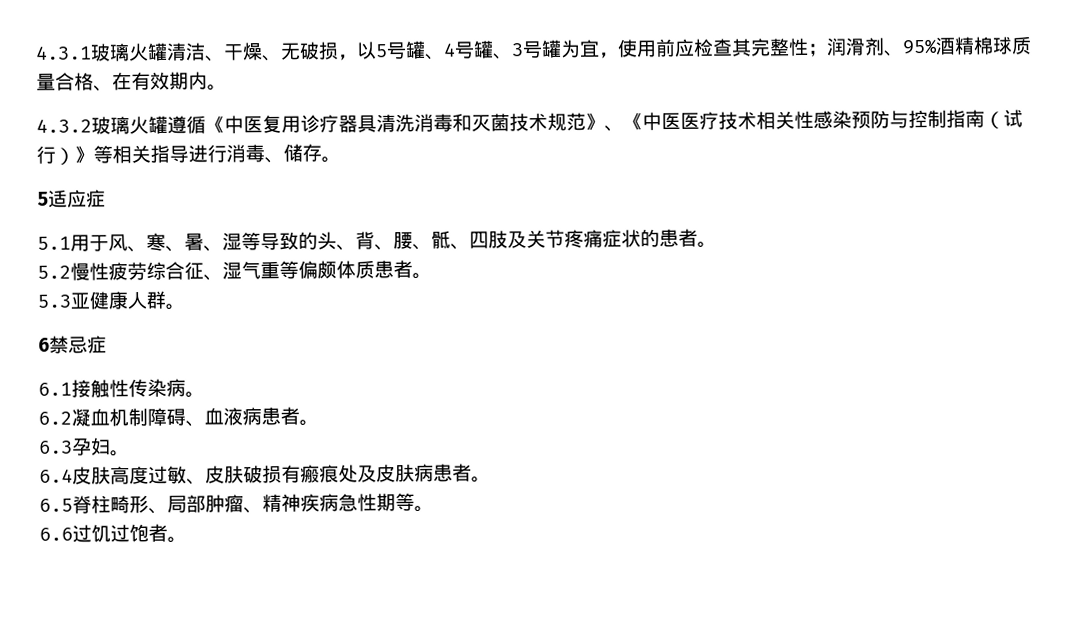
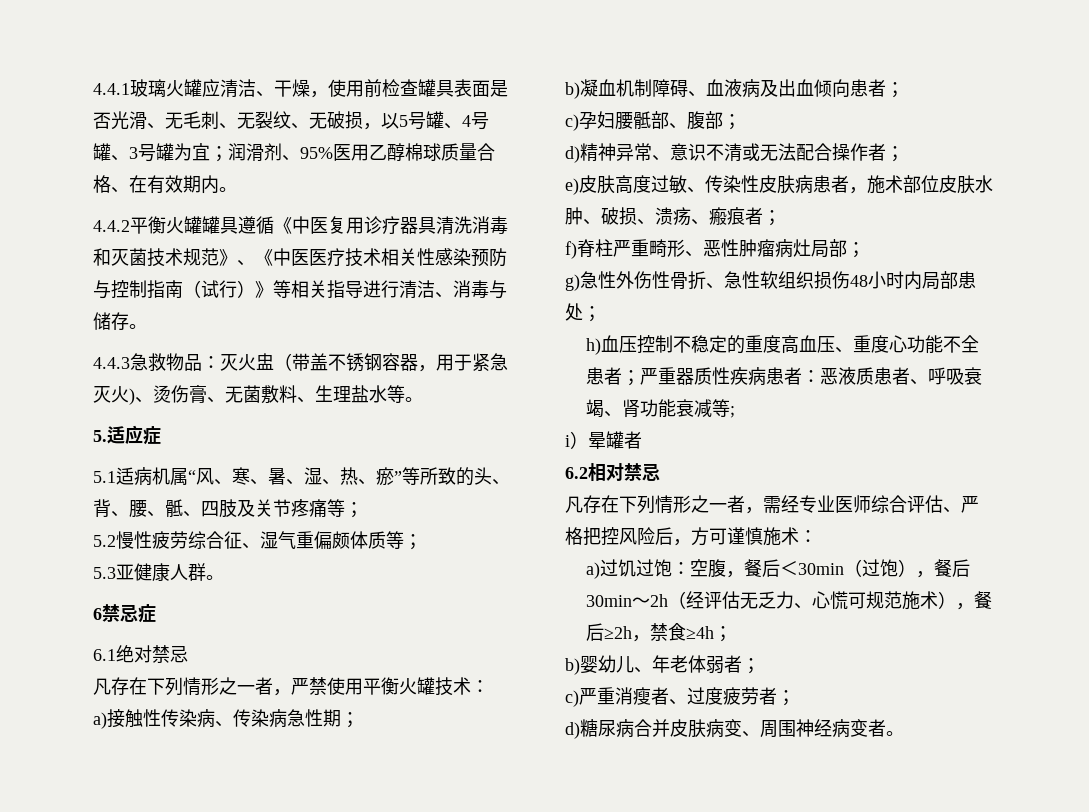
[35,42,168,62] 4.3.1玻璃火罐 -> [93,79,220,97] 4.4.1玻璃火罐应
(263, 51) none -> [310,79,508,98] [93,111,291,130] ，使用前检查罐具表面是否光滑、无毛刺、无裂纹
[599,37,809,59] ，使用前应检查其完整性 -> (210, 152) none
[935,36,975,55] 酒精 -> [333,143,405,161] 医用乙醇
[36,115,168,135] 4.3.2玻璃火罐 -> [93,216,238,234] 4.4.2平衡火罐罐具
[226,144,284,164] 消毒、 -> [399,280,507,299] 清洁、消毒与
[37,191,49,206] 5 -> [93,353,508,372] [93,385,423,405] [93,430,107,442] 4.4.3急救物品：灭火盅（带盖不锈钢容器，用于紧急灭火)、烫伤膏、无菌敷料、生理盐水等。 // 5.
[70,234,109,252] 用于 -> [116,467,196,486] 适病机属“
[241,232,280,251] 等导 -> [322,467,438,486] 、热、瘀”等所
[602,228,717,248] 症状的患者。 -> [327,499,363,518] 等；
[279,260,299,279] 等 -> (314, 540) none
[374,259,432,279] 患者。 -> [386,531,422,550] 等；
[71,378,205,398] [38,411,72,425] 接触性传染病。 // 6.2 -> [116,645,188,663] [93,677,489,696] [93,709,359,729] [565,82,580,99] 绝对禁忌 // 凡存在下列情形之一者，严禁使用平衡火罐技术： // a)接触性传染病、传染病急性期； // b)
[261,406,319,426] [38,437,130,457] [39,463,491,485] [39,492,434,514] [39,523,149,543] 患者。 // 6.3孕妇。 // 6.4皮肤高度过敏、皮肤破损有瘢痕处及皮肤病患者。 // 6.5脊柱畸形、局部肿瘤、精神疾病急性期等。 // 6.6过饥过饱 -> [760,79,904,98] [565,111,741,131] [565,143,904,163] [565,175,993,195] [565,207,781,226] [565,239,865,259] [565,271,976,291] [565,303,601,322] [586,335,980,355] [586,367,983,386] [586,399,736,418] [565,431,642,449] [565,463,660,482] [565,495,979,514] [565,527,817,546] [586,559,971,579] [586,591,993,610] [586,623,733,642] [565,655,760,675] [565,687,795,707] [565,719,868,739] 及出血倾向患者； // c)孕妇腰骶部、腹部； // d)精神异常、意识不清或无法配合操作者； // e)皮肤高度过敏、传染性皮肤病患者，施术部位皮肤水肿、破损、溃疡、瘢痕者； // f)脊柱严重畸形、恶性肿瘤病灶局部； // g)急性外伤性骨折、急性软组织损伤48小时内局部患处； // h)血压控制不稳定的重度高血压、重度心功能不全患者；严重器质性疾病患者：恶液质患者、呼吸衰竭、肾功能衰减等; // i）晕罐者 // 6.2相对禁忌 // 凡存在下列情形之一者，需经专业医师综合评估、严格把控风险后，方可谨慎施术： // a)过饥过饱：空腹，餐后＜30min（过饱），餐后30min～2h（经评估无乏力、心慌可规范施术），餐后≥2h，禁食≥4h； // b)婴幼儿、年老体弱者； // c)严重消瘦者、过度疲劳者； // d)糖尿病合并皮肤病变、周围神经病变

